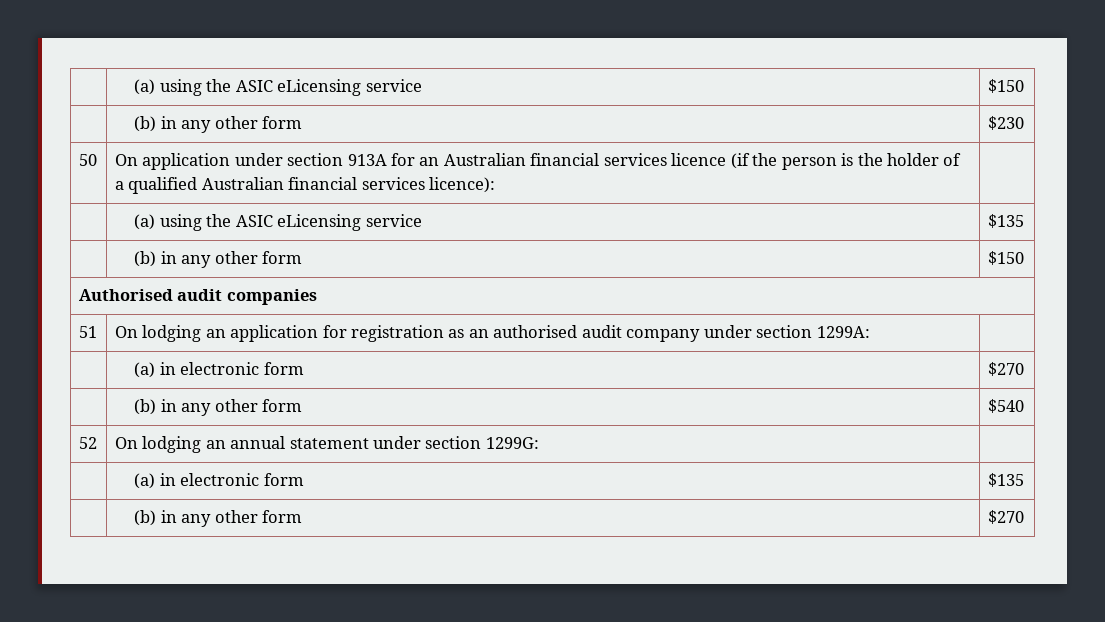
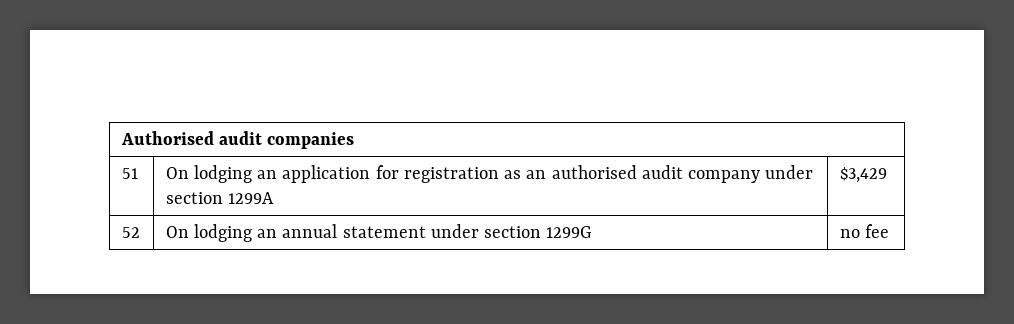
[134,79,422,96] [987,79,1024,93] [134,116,303,133] [987,116,1024,130] [78,154,97,166] [114,153,962,170] [114,177,495,194] [134,214,422,231] [987,214,1024,228] [134,251,303,268] [987,251,1024,265] | (a) using the ASIC eLicensing service | $150 // | (b) in any other form | $230 // 50 | On application under section 913A for an Australian financial services licence (if the person is the holder of a qualified Australian financial services licence): | // | (a) using the ASIC eLicensing service | $135 // | (b) in any other form | $150 // -> (120, 138) none
[816,326,870,338] [134,362,304,378] [987,362,1024,376] [134,399,303,416] [987,399,1024,413] 1299A: | // | (a) in electronic form | $270 // | (b) in any other form | $540 -> [227,192,274,204] [839,167,887,183] 1299A | $3,429
[485,437,539,449] [134,473,304,489] [987,473,1024,487] [134,510,303,527] [987,510,1024,524] 1299G: | // | (a) in electronic form | $135 // | (b) in any other form | $270 -> [546,226,593,238] [839,224,889,238] 1299G | no fee

